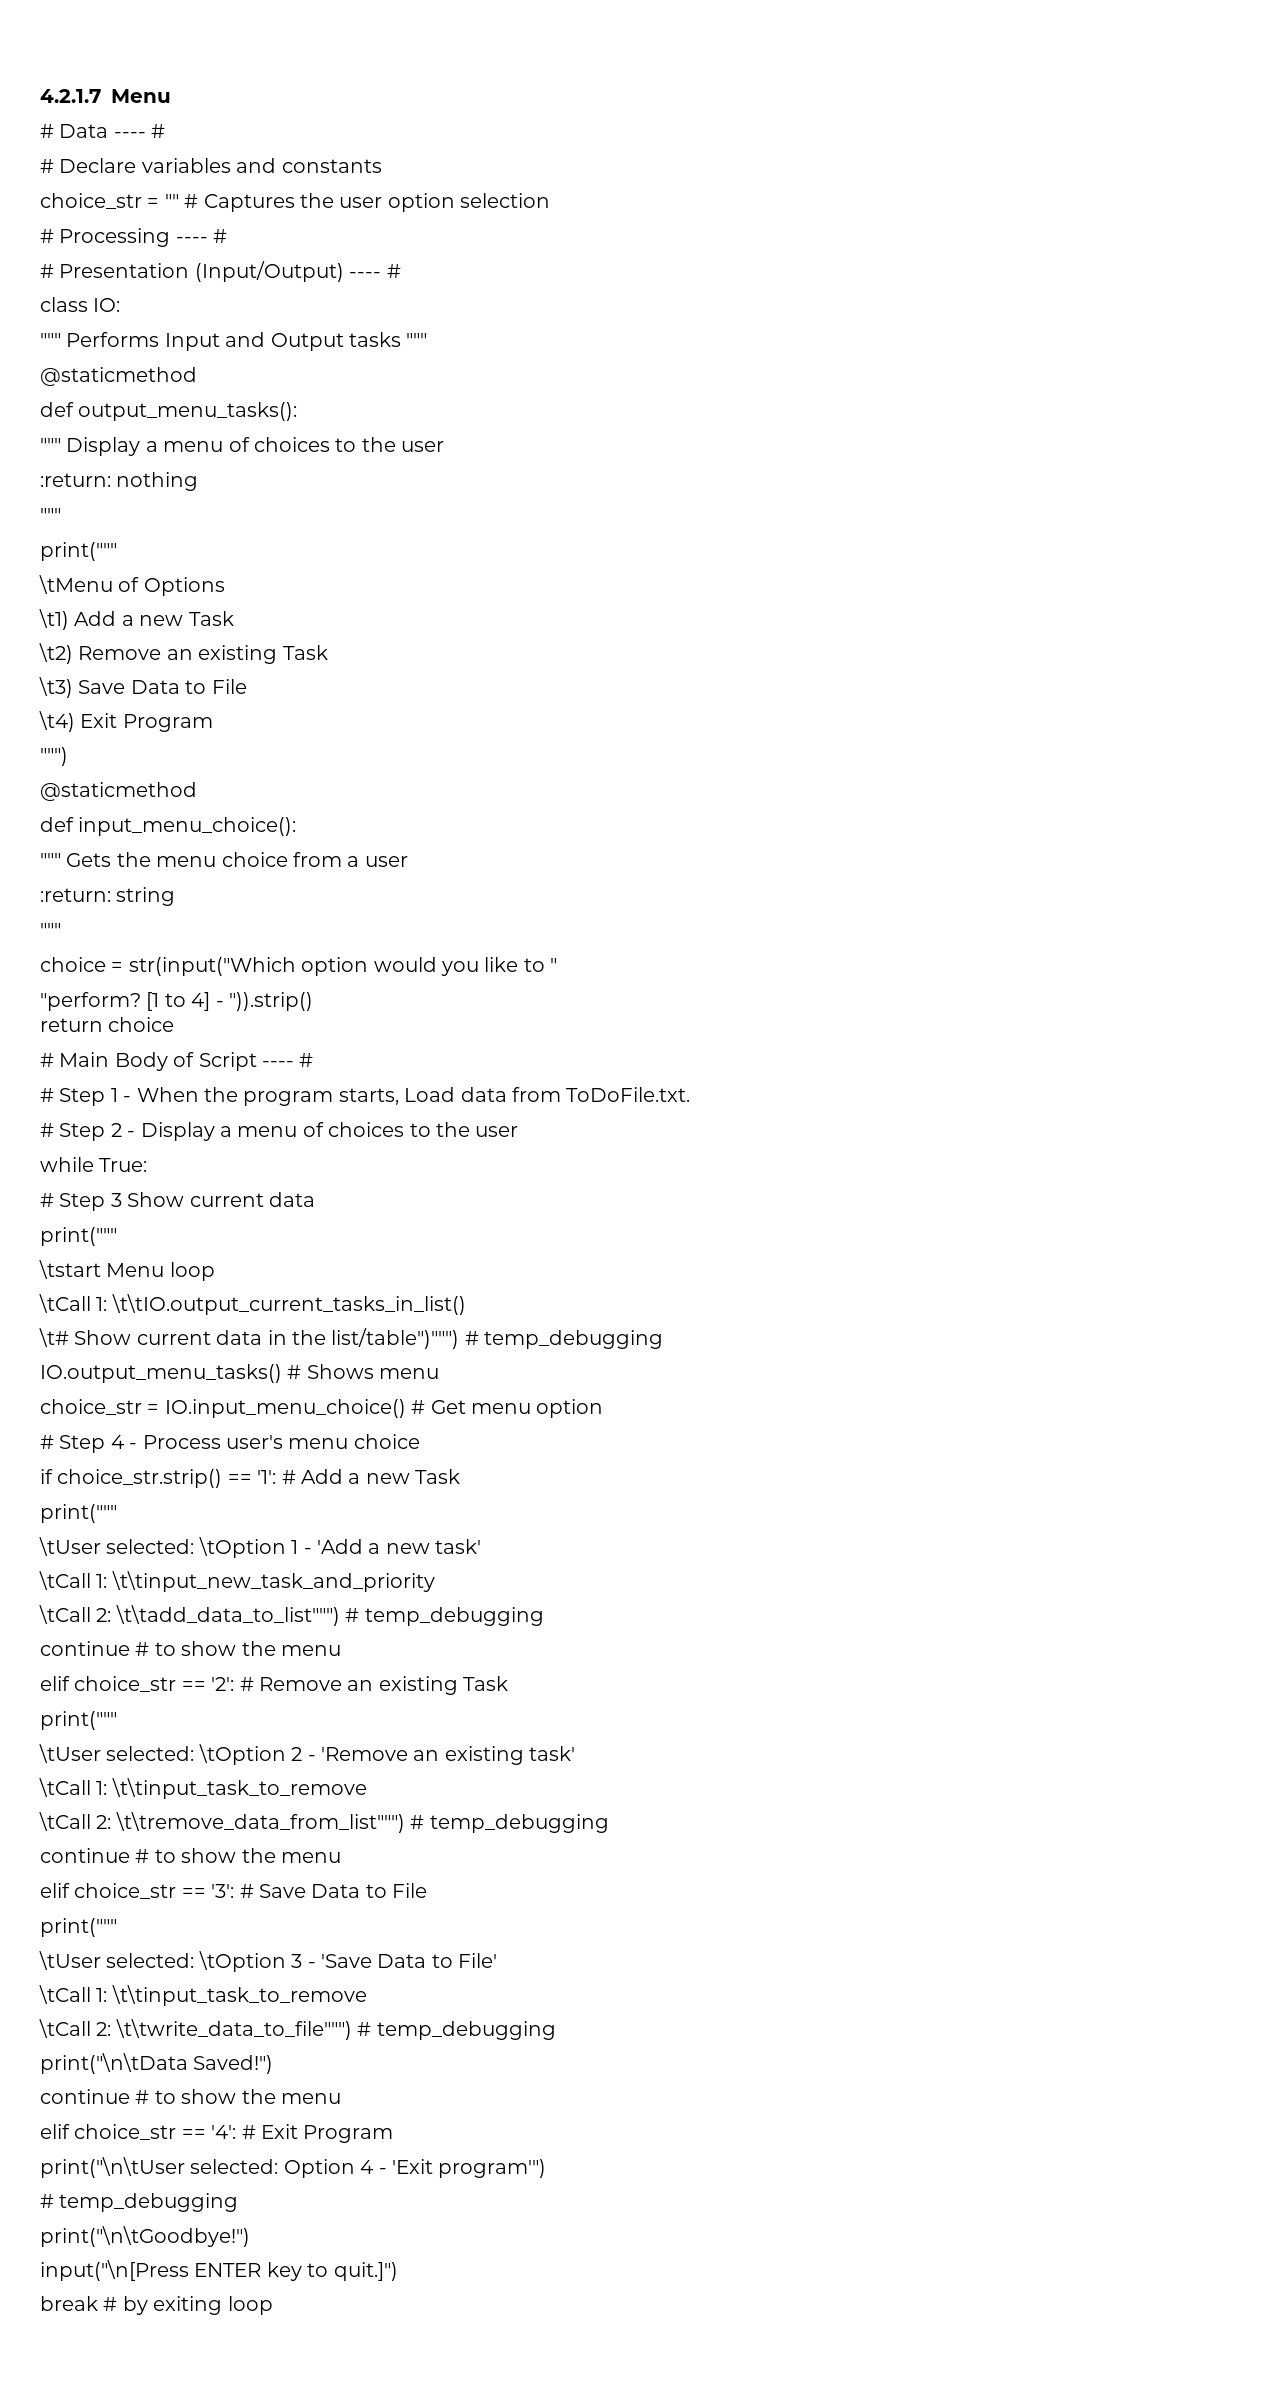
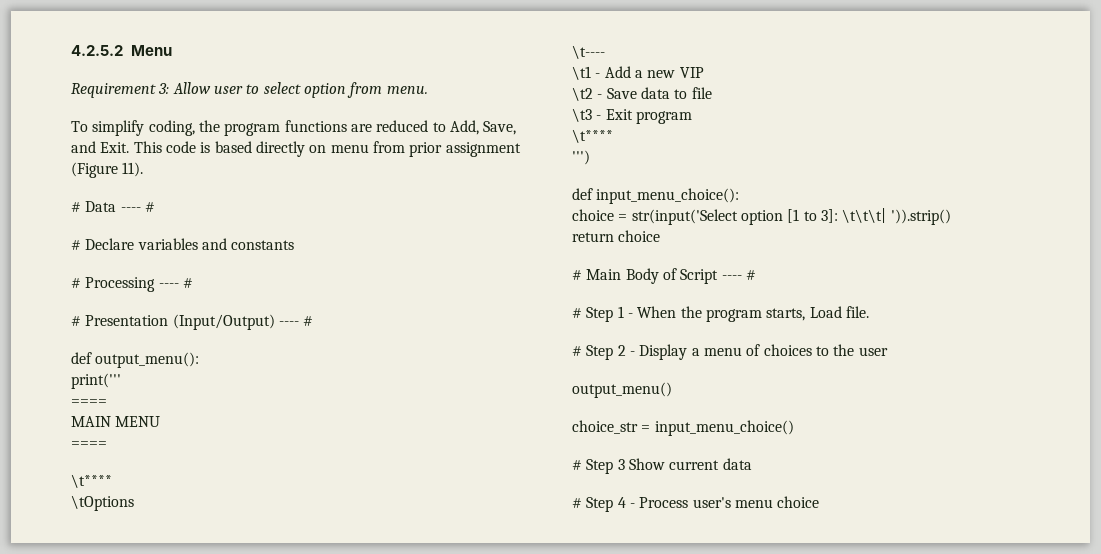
[40,89,171,103] 4.2.1.7 Menu -> [71,45,172,56] [71,82,428,98] [71,120,517,136] [71,141,521,157] [71,162,144,178] 4.2.5.2 Menu // Requirement 3: Allow user to select option from menu. // To simplify coding, the program functions are reduced to Add, Save, and Exit. This code is based directly on menu from prior assignment (Figure 11).
[40,193,551,212] // choice_str = "" # Captures the user option selection -> (295, 245) none
[40,297,121,312] [40,332,428,351] [40,367,197,386] [40,402,298,421] [40,437,445,456] [40,472,199,491] [40,508,61,522] [40,542,117,561] [39,575,225,596] [39,609,234,630] [39,643,328,664] [39,677,247,698] [39,711,213,732] [40,747,68,766] [40,782,197,801] [40,817,297,836] [40,852,408,867] [40,887,176,906] [40,923,61,937] [40,957,558,976] [40,992,313,1011] class IO: // """ Performs Input and Output tasks """ // @staticmethod // def output_menu_tasks(): // """ Display a menu of choices to the user // :return: nothing // """ // print(""" // \tMenu of Options // \t1) Add a new Task // \t2) Remove an existing Task // \t3) Save Data to File // \t4) Exit Program // """) // @staticmethod // def input_menu_choice(): // """ Gets the menu choice from a user // :return: string // """ // choice = str(input("Which option would you like to " // "perform? [1 to 4] - ")).strip() -> [71,352,200,368] [71,373,121,389] [71,399,107,406] [71,416,161,427] [71,441,107,448] [71,474,112,488] [71,495,134,511] [572,45,605,59] [572,66,704,80] [572,87,712,101] [572,108,692,124] [572,129,613,143] [572,150,590,165] [572,188,740,204] [572,208,951,225] def output_menu(): // print(''' // ==== // MAIN MENU // ==== // \t**** // \tOptions // \t---- // \t1 - Add a new VIP // \t2 - Save data to file // \t3 - Exit program // \t**** // ''') // def input_menu_choice(): // choice = str(input('Select option [1 to 3]: \t\t\t| ')).strip()
[460,1087,691,1102] data from ToDoFile.txt. -> [845,306,869,318] file.
[40,1157,148,1172] while True: -> [572,382,672,398] [572,420,794,436] output_menu() // choice_str = input_menu_choice()
[40,1227,117,1246] [39,1260,215,1281] [39,1294,466,1315] [39,1328,664,1349] [40,1364,440,1383] [40,1399,604,1418] // print(""" // \tstart Menu loop // \tCall 1: \t\tIO.output_current_tasks_in_list() // \t# Show current data in the list/table")""") # temp_debugging // IO.output_menu_tasks() # Shows menu // choice_str = IO.input_menu_choice() # Get menu option -> (752, 464) none
[40,1469,461,1488] [40,1504,117,1523] [39,1537,482,1558] [39,1571,435,1592] [39,1605,544,1626] [40,1641,341,1656] [40,1676,509,1695] [40,1711,117,1730] [39,1744,576,1765] [39,1778,367,1799] [39,1812,609,1833] [40,1848,341,1863] [40,1883,428,1899] [40,1918,117,1937] [39,1951,498,1972] [39,1985,367,2006] [39,2019,556,2040] [40,2053,274,2074] [40,2089,341,2104] [40,2124,394,2143] [40,2157,547,2178] [40,2193,239,2212] [40,2226,250,2247] [40,2260,398,2281] [40,2296,273,2315] // if choice_str.strip() == '1': # Add a new Task // print(""" // \tUser selected: \tOption 1 - 'Add a new task' // \tCall 1: \t\tinput_new_task_and_priority // \tCall 2: \t\tadd_data_to_list""") # temp_debugging // continue # to show the menu // elif choice_str == '2': # Remove an existing Task // print(""" // \tUser selected: \tOption 2 - 'Remove an existing task' // \tCall 1: \t\tinput_task_to_remove // \tCall 2: \t\tremove_data_from_list""") # temp_debugging // continue # to show the menu // elif choice_str == '3': # Save Data to File // print(""" // \tUser selected: \tOption 3 - 'Save Data to File' // \tCall 1: \t\tinput_task_to_remove // \tCall 2: \t\twrite_data_to_file""") # temp_debugging // print("\n\tData Saved!") // continue # to show the menu // elif choice_str == '4': # Exit Program // print("\n\tUser selected: Option 4 - 'Exit program'") // # temp_debugging // print("\n\tGoodbye!") // input("\n[Press ENTER key to quit.]") // break # by exiting loop -> (820, 502) none

